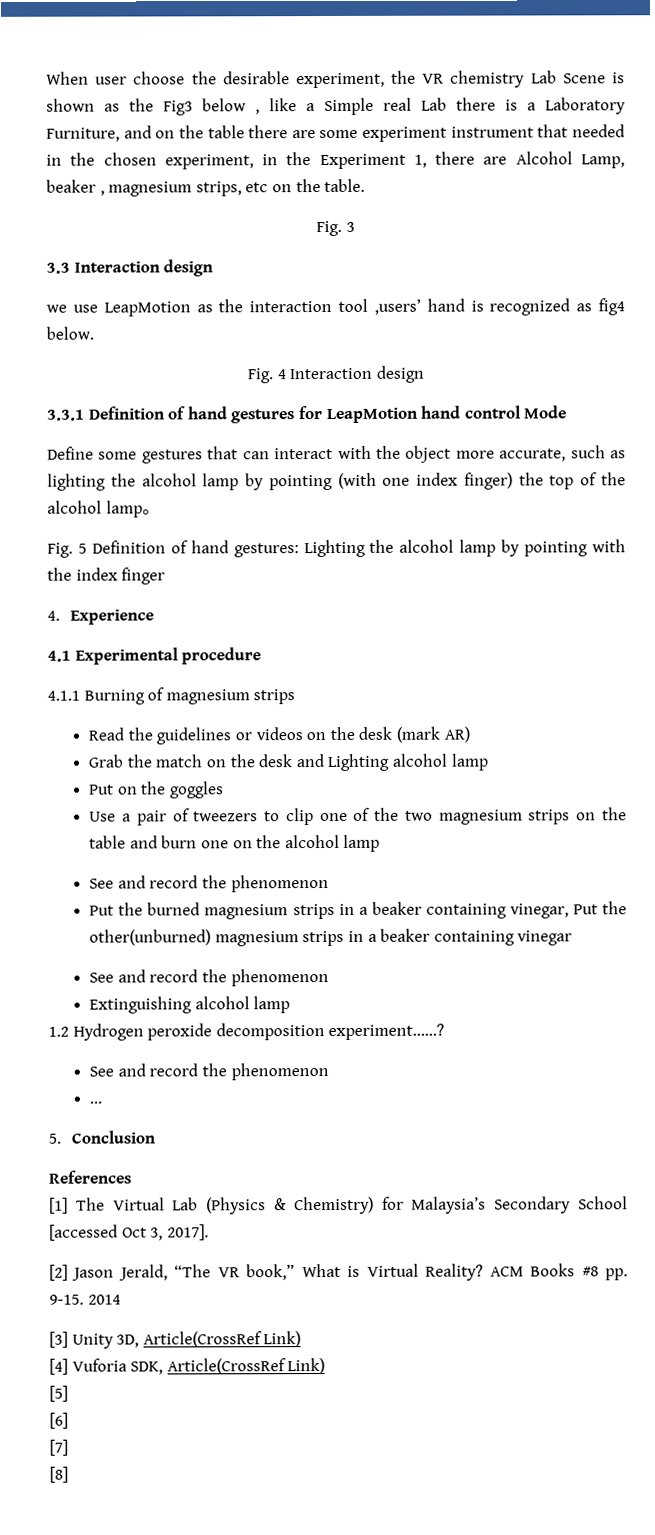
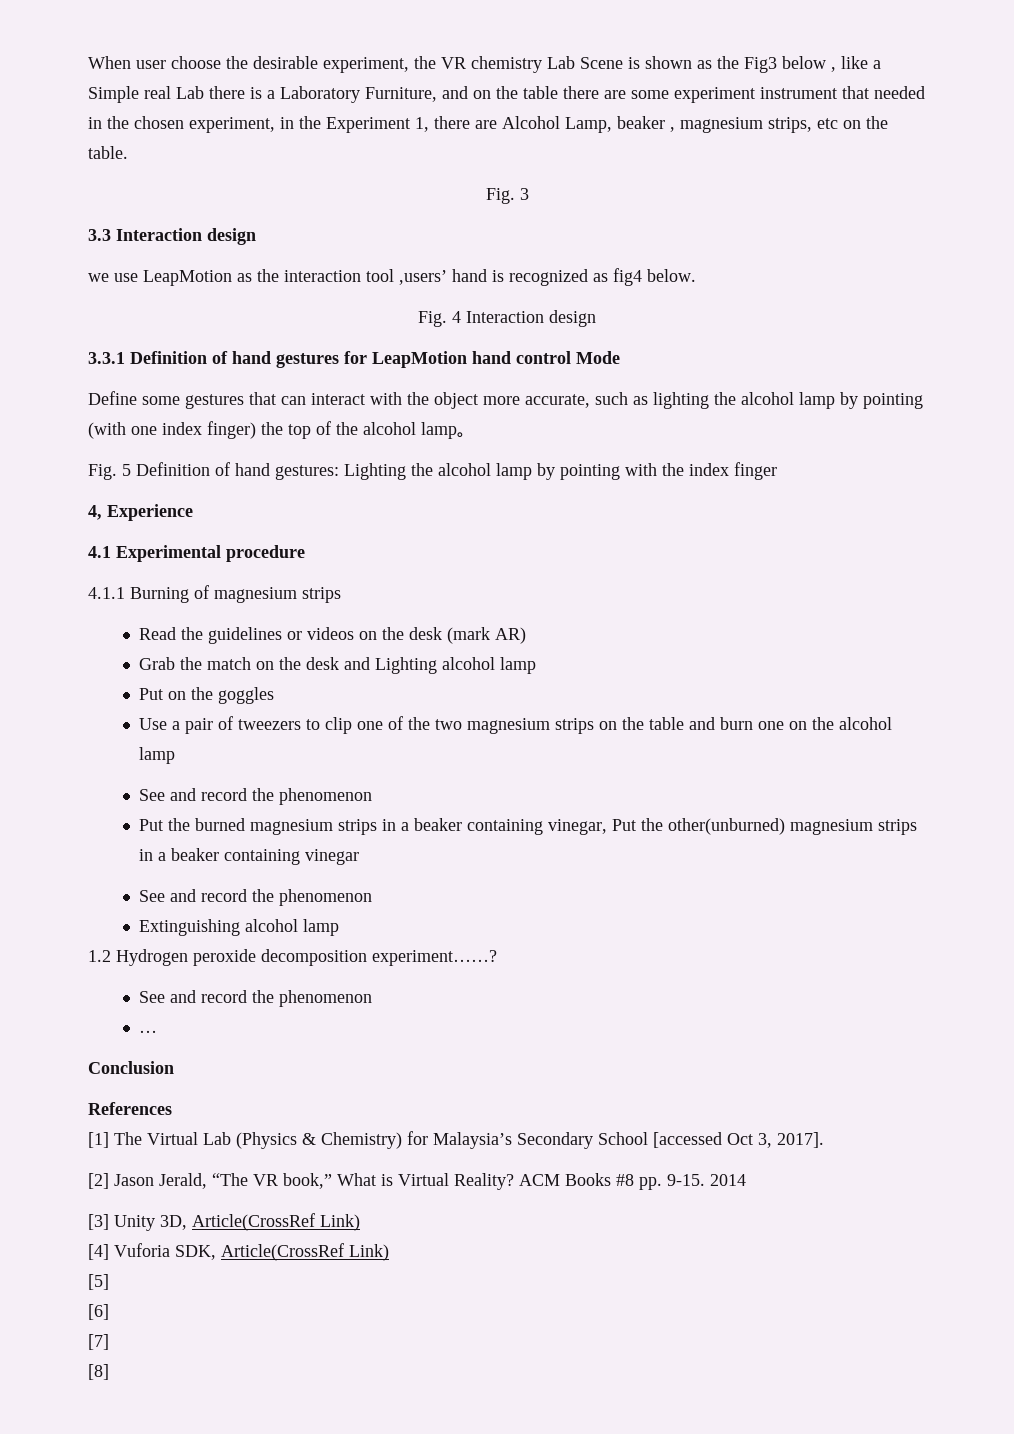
[47,610,60,621] 4. -> [88,505,102,520] 4,
[48,1133,61,1144] 5. -> (158, 1031) none

